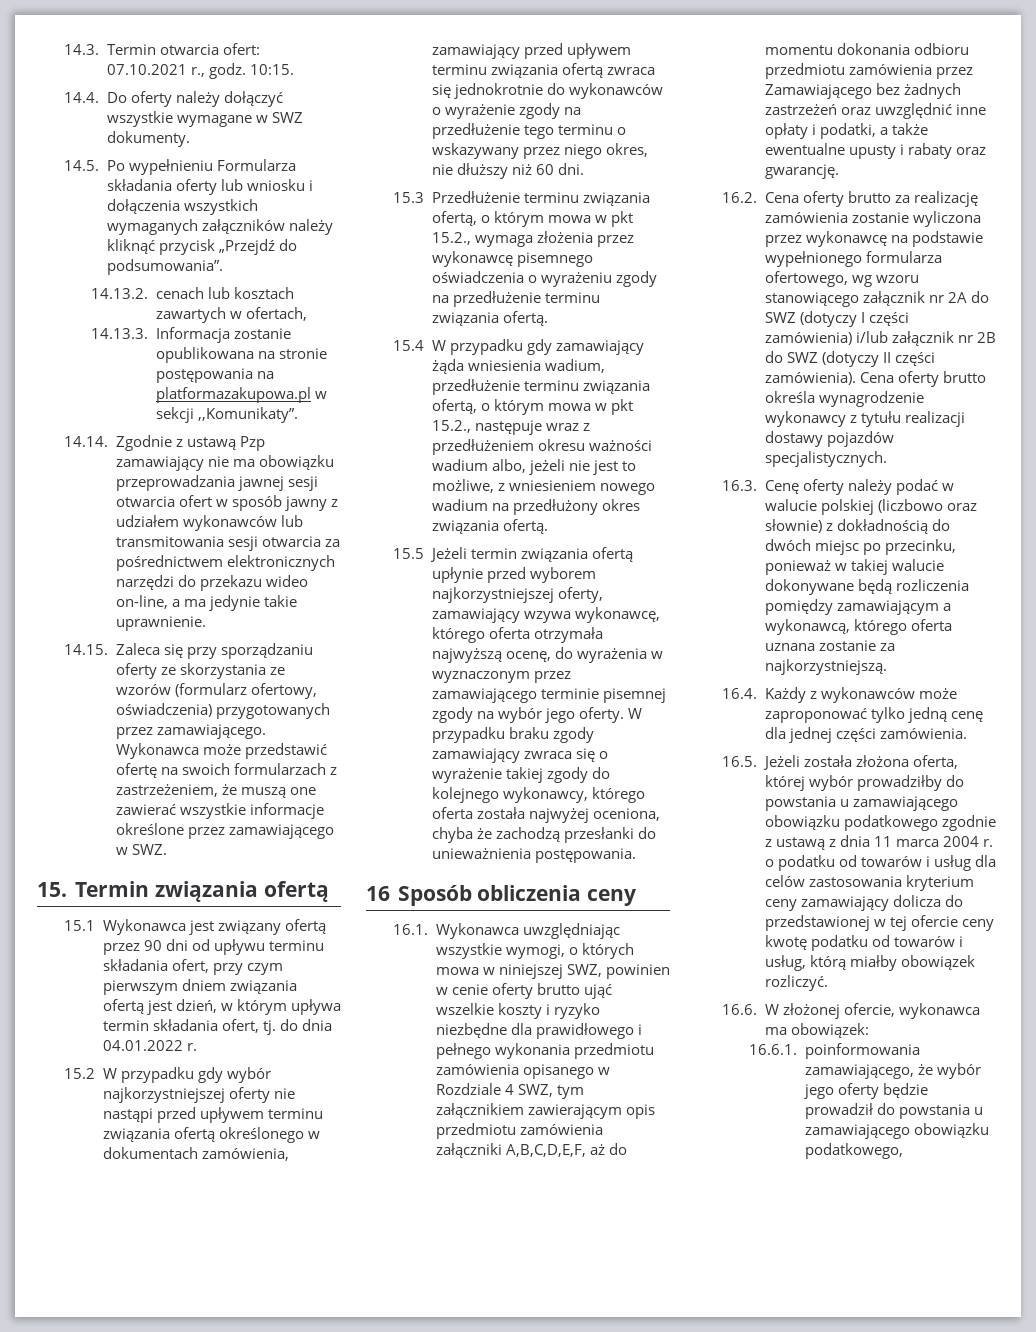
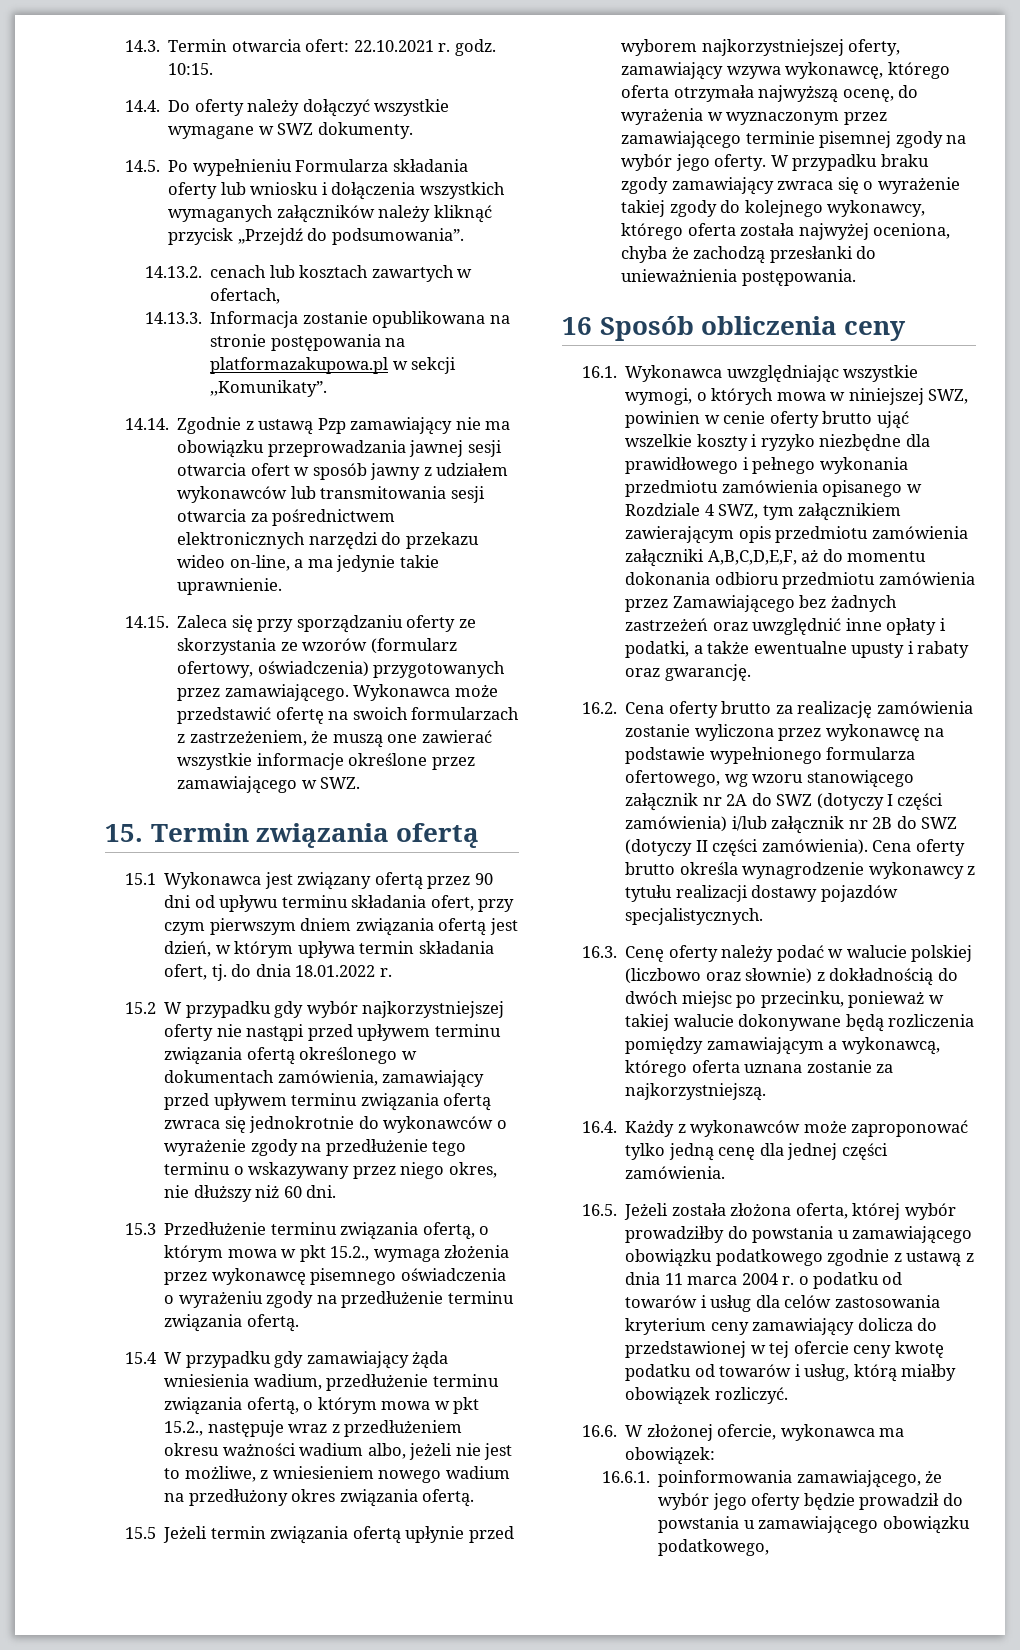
[106,64,205,77] 07.10.2021 r., -> [353,40,451,52] 22.10.2021 r.
[102,1040,183,1051] 04.01.2022 -> [295,965,376,977] 18.01.2022

